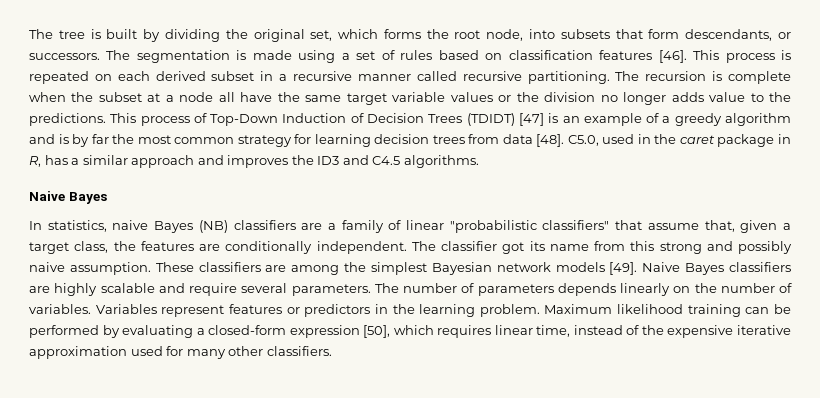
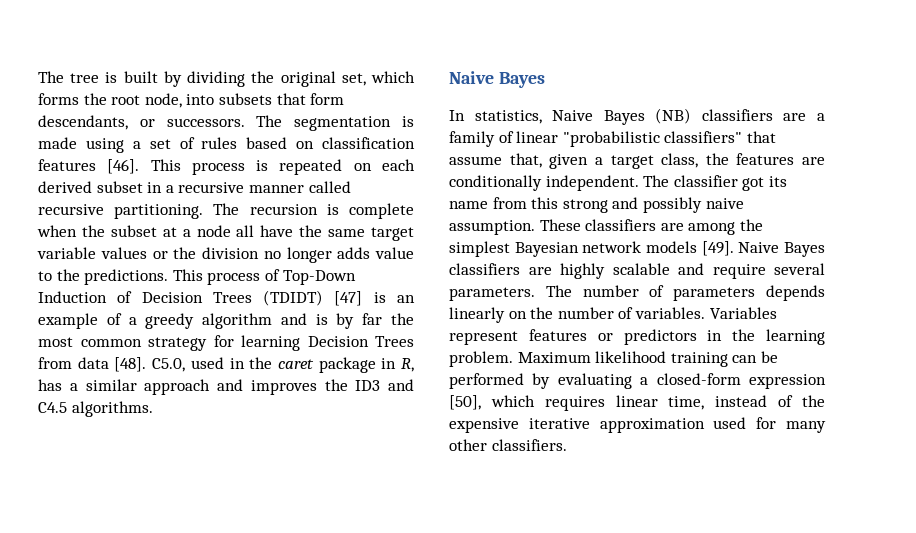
[374,134,465,144] decision trees -> [307,336,414,347] Decision Trees
[112,220,149,230] naive -> [552,110,594,121] Naive

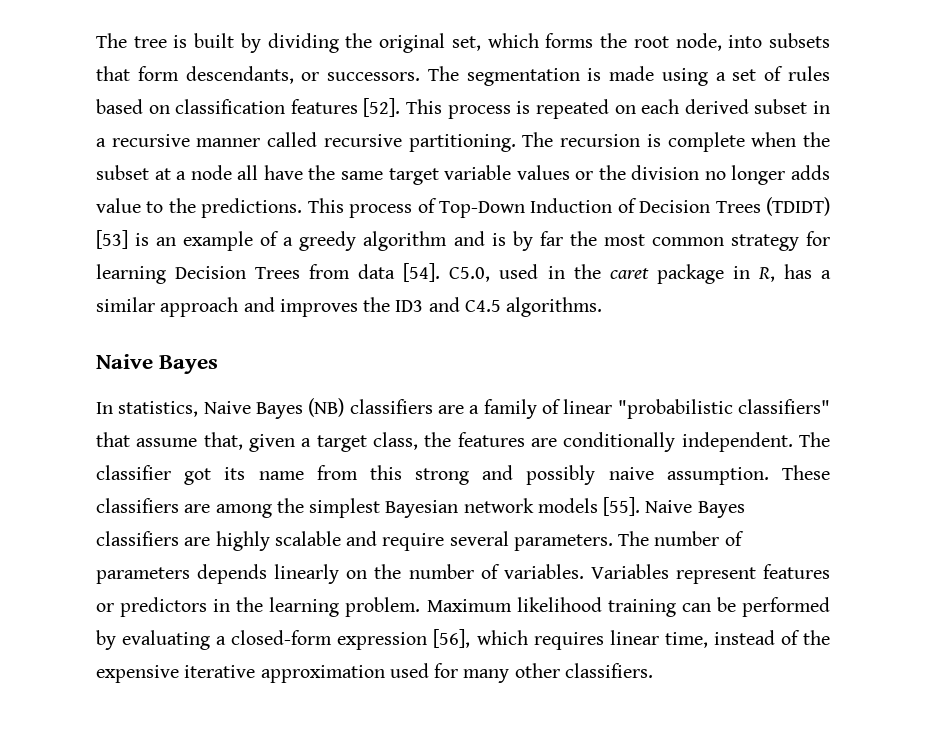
[107,159,140,174] [46]. -> [363,98,401,117] [52].
[334,291,363,306] [47] -> [96,230,128,249] [53]
[114,357,147,372] [48]. -> [403,263,441,282] [54].
[701,241,734,256] [49]. -> [603,497,641,516] [55].
[449,395,481,410] [50], -> [433,629,471,648] [56],

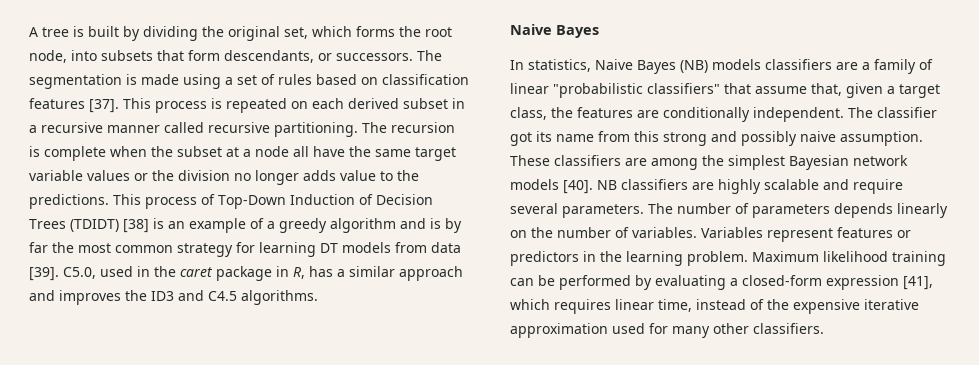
[96,33,127,48] The -> [29,27,38,37] A
[363,98,401,117] [52]. -> [89,99,119,113] [37].
[96,230,128,249] [53] -> [123,219,149,233] [38]
[175,266,301,279] Decision Trees -> [320,242,391,253] DT models
[403,263,441,282] [54]. -> [29,267,59,281] [39].
(345, 407) none -> [712,59,761,70] models
[603,497,745,518] [55]. Naive Bayes -> [563,180,617,194] [40]. NB
[433,629,471,648] [56], -> [903,276,933,290] [41],

